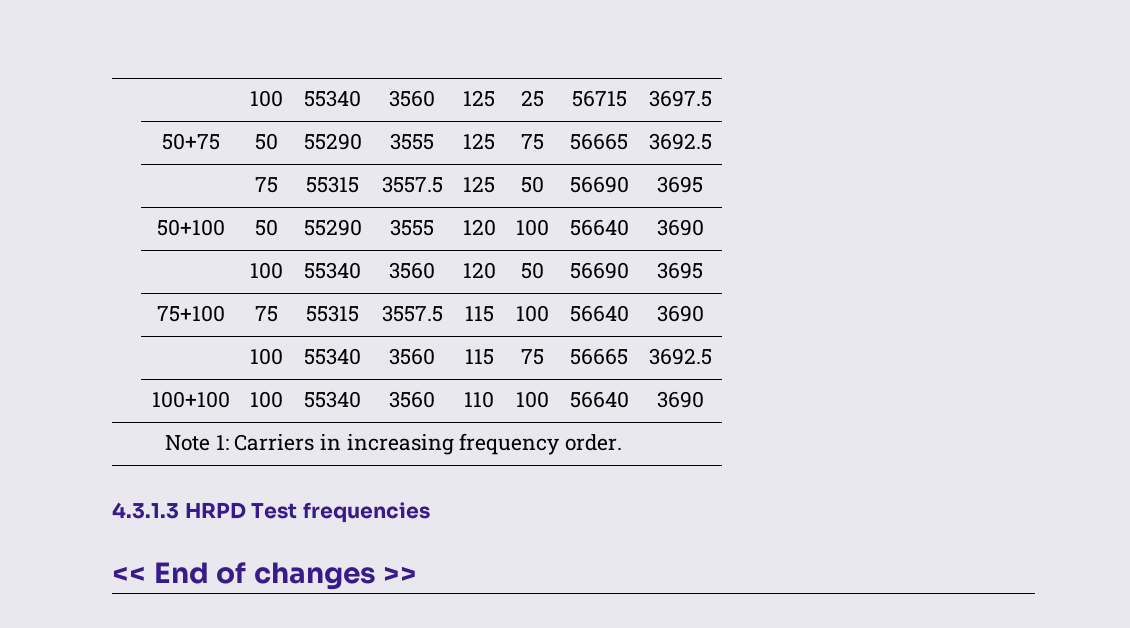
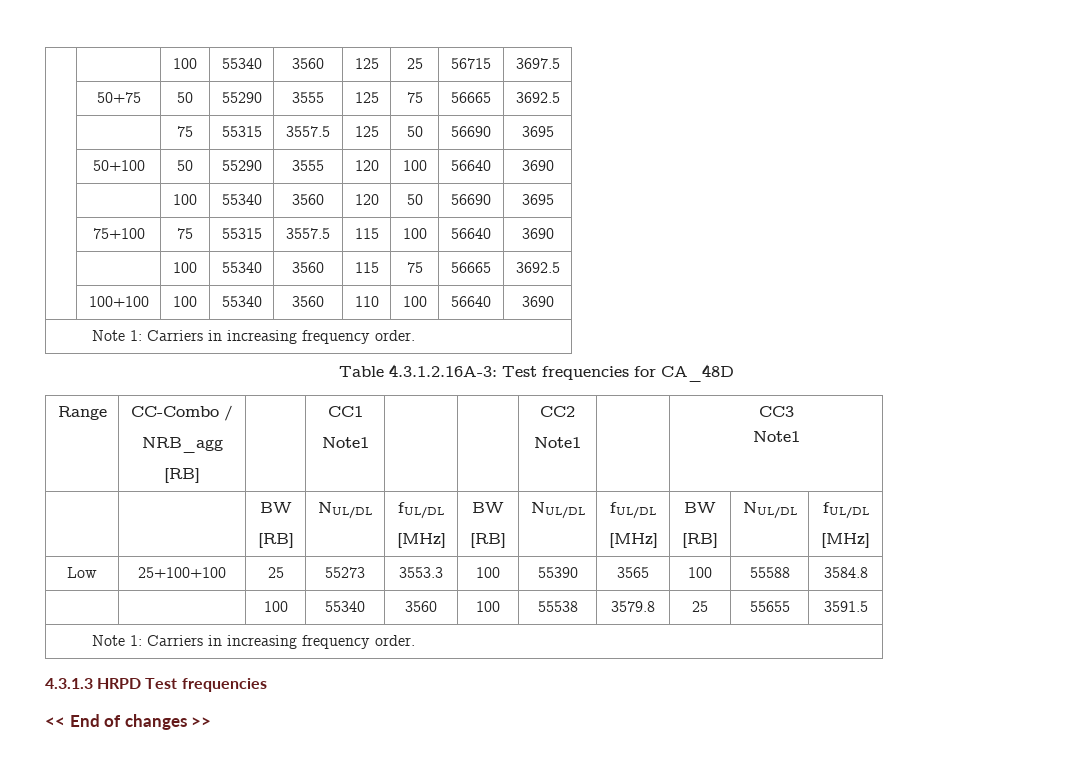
(623, 442) none -> [338,364,734,382] [57,406,107,420] [131,405,233,421] [141,437,223,453] [164,468,200,483] [327,406,363,417] [321,437,369,448] [540,406,575,417] [534,437,581,448] [758,406,794,417] [752,431,800,442] [259,502,292,513] [257,533,294,548] [318,502,372,519] [398,502,444,519] [396,533,446,548] [472,502,504,513] [470,533,506,548] [530,502,585,519] [610,502,656,519] [608,533,658,548] [684,502,716,513] [682,533,718,548] [742,502,797,519] [822,502,869,519] [821,533,870,548] [67,567,97,578] [138,567,226,578] [267,567,284,578] [325,567,365,578] [399,567,443,578] [476,567,500,578] [537,567,578,578] [617,567,649,578] [688,567,712,578] [749,567,790,578] [823,567,868,578] [263,601,288,612] [325,601,365,612] [405,601,437,612] [476,601,500,612] [537,601,578,612] [611,601,655,612] [692,601,708,612] [749,601,790,612] [823,601,868,612] [91,635,415,649] // Table 4.3.1.2.16A-3: Test frequencies for CA_48D // Range | CC-Combo / // NRB_agg // [RB] | | CC1 // Note1 | | | CC2 // Note1 | | CC3 // Note1 // | | BW // [RB] | NUL/DL | fUL/DL // [MHz] | BW // [RB] | NUL/DL | fUL/DL // [MHz] | BW // [RB] | NUL/DL | fUL/DL // [MHz] // Low | 25+100+100 | 25 | 55273 | 3553.3 | 100 | 55390 | 3565 | 100 | 55588 | 3584.8 // | | 100 | 55340 | 3560 | 100 | 55538 | 3579.8 | 25 | 55655 | 3591.5 // Note 1: Carriers in increasing frequency order.

